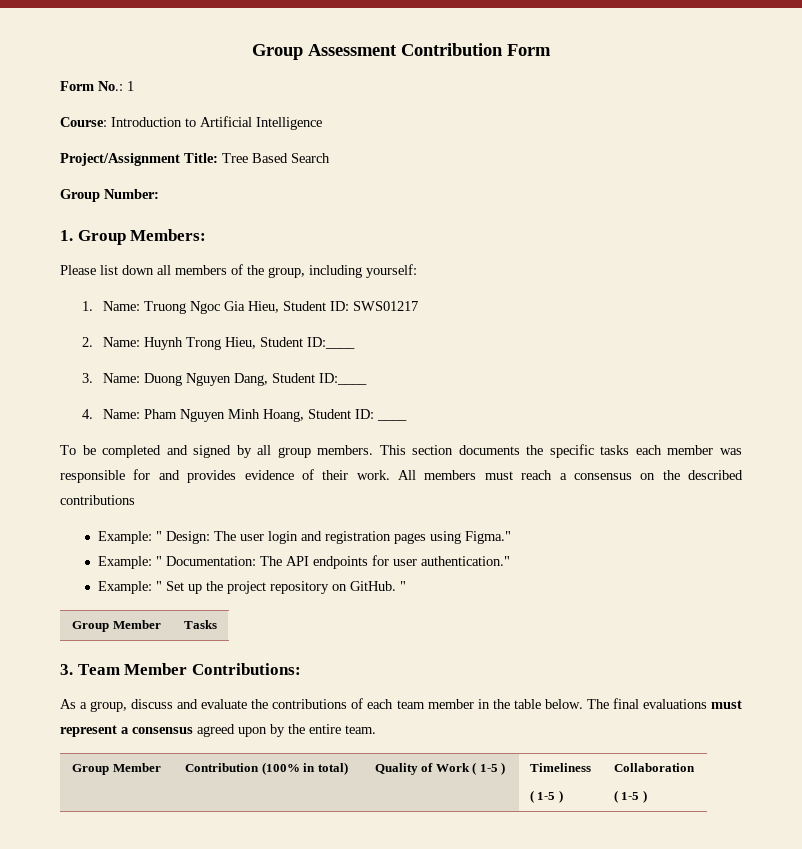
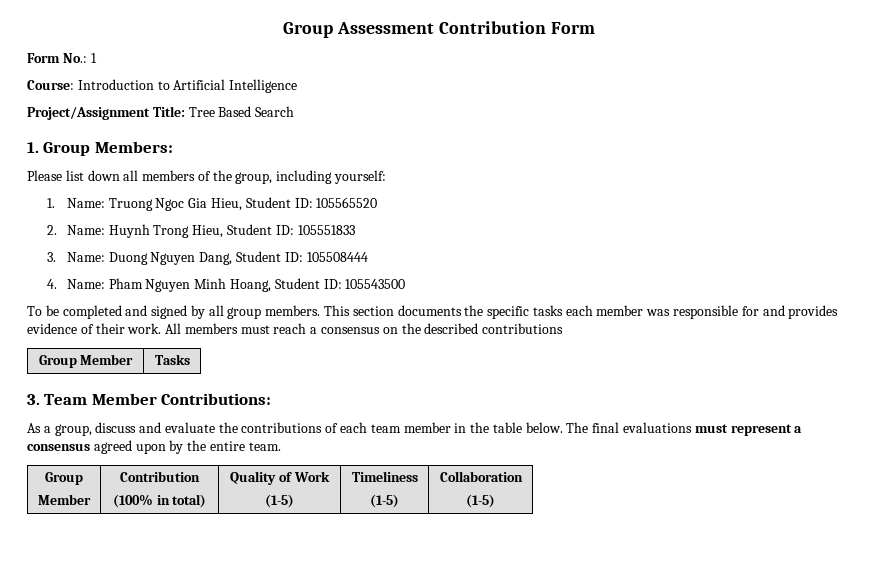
[60,189,159,202] // Group Number: -> (295, 111) none
[353,301,419,311] SWS01217 -> [316,197,378,208] 105565520
[307,337,356,349] ID:____ -> [275,225,355,235] ID: 105551833
[319,373,368,385] ID:____ -> [284,252,368,262] ID: 105508444
[377,419,408,421] ____ -> [345,279,406,289] 105543500
[97,531,511,544] [97,555,510,569] [97,581,406,594] // Example: " Design: The user login and registration pages using Figma." // Example: " Documentation: The API endpoints for user authentication." // Example: " Set up the project repository on GitHub. " -> (564, 328) none
(110, 769) none -> (83, 478) //
(260, 767) none -> (200, 476) //
[472,762,506,775] [529,763,591,772] [529,790,563,803] [613,763,695,772] [613,790,647,803] ( 1-5 ) | Timeliness // ( 1-5 ) | Collaboration // ( 1-5 ) -> [265,494,294,508] [351,471,418,482] [370,494,399,508] [439,471,523,482] [466,494,495,508] // (1-5) | Timeliness // (1-5) | Collaboration // (1-5)

